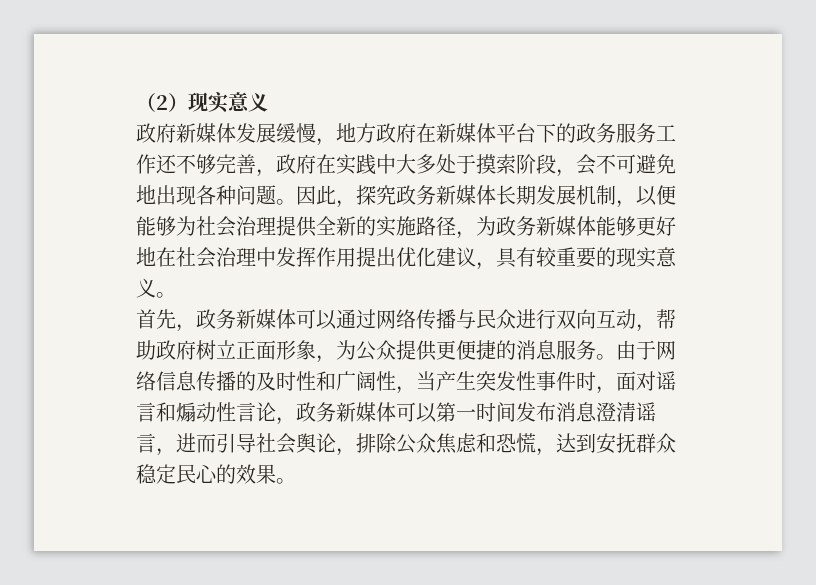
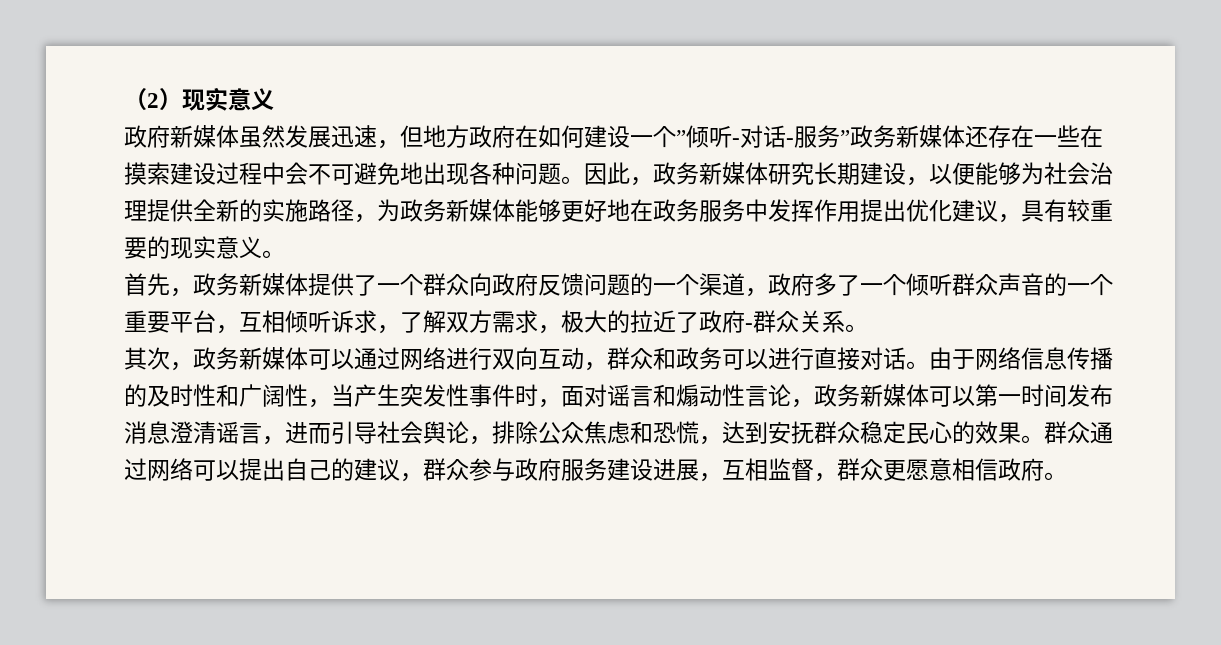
[236,123,676,146] [136,154,576,177] 发展缓慢，地方政府在新媒体平台下的政务服务工作还不够完善，政府在实践中大多处于摸索阶段， -> [239,125,1103,149] [124,162,285,185] 虽然发展迅速，但地方政府在如何建设一个”倾听-对话-服务”政务新媒体还存在一些在摸索建设过程中
[356,185,616,205] 探究政务新媒体长期发展机制 -> [653,162,906,185] 政务新媒体研究长期建设
[176,247,256,268] 社会治理 -> [653,199,745,222] 政务服务
(296, 319) none -> [308,273,1113,297] [124,310,868,334] [124,347,308,371] 提供了一个群众向政府反馈问题的一个渠道，政府多了一个倾听群众声音的一个重要平台，互相倾听诉求，了解双方需求，极大的拉近了政府-群众关系。 // 其次，政务新媒体
[416,309,516,329] 传播与民众 -> (446, 358) none
[656,309,676,329] [136,340,596,363] 帮助政府树立正面形象，为公众提供更便捷的消息服务 -> [607,347,906,370] 群众和政务可以进行直接对话
(296, 481) none -> [1044,421,1113,444] [124,458,1067,482] 群众通过网络可以提出自己的建议，群众参与政府服务建设进展，互相监督，群众更愿意相信政府。

